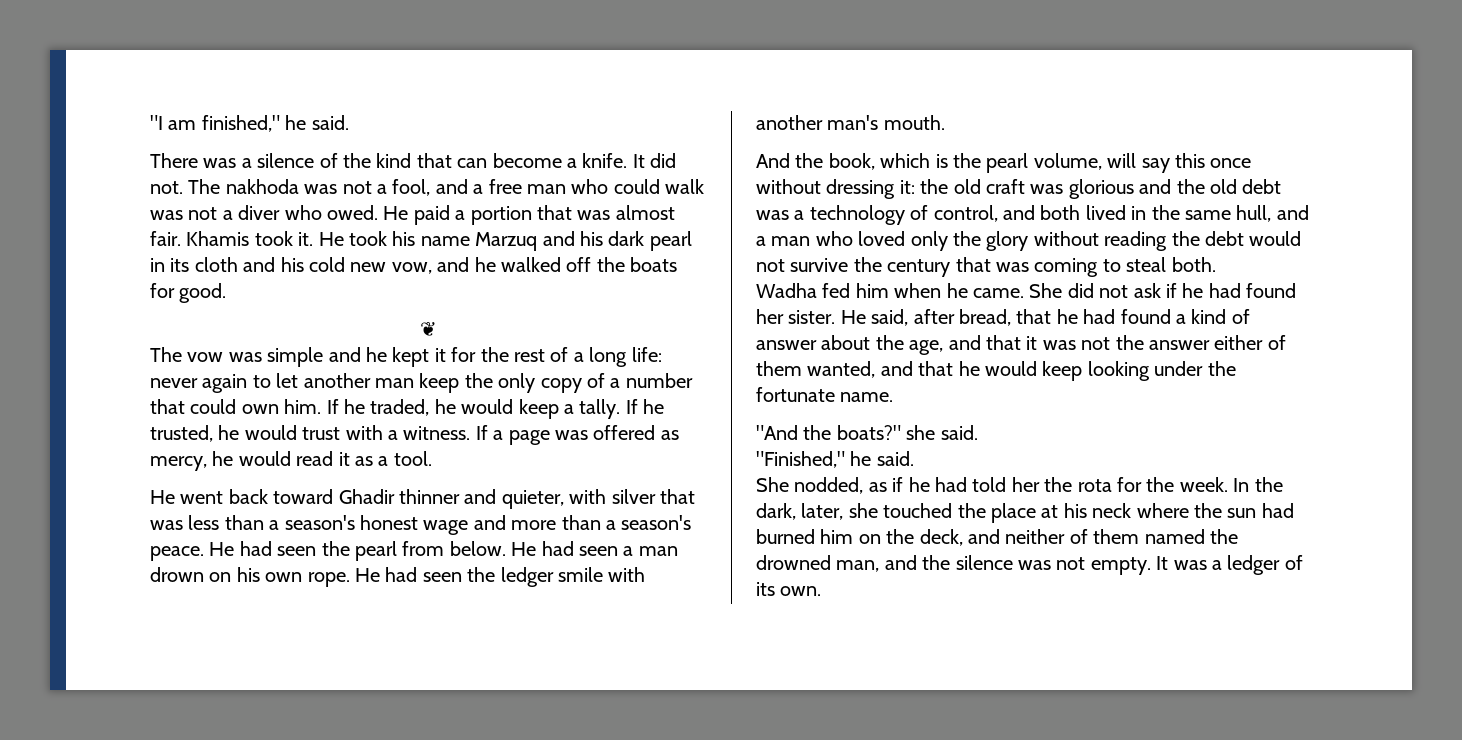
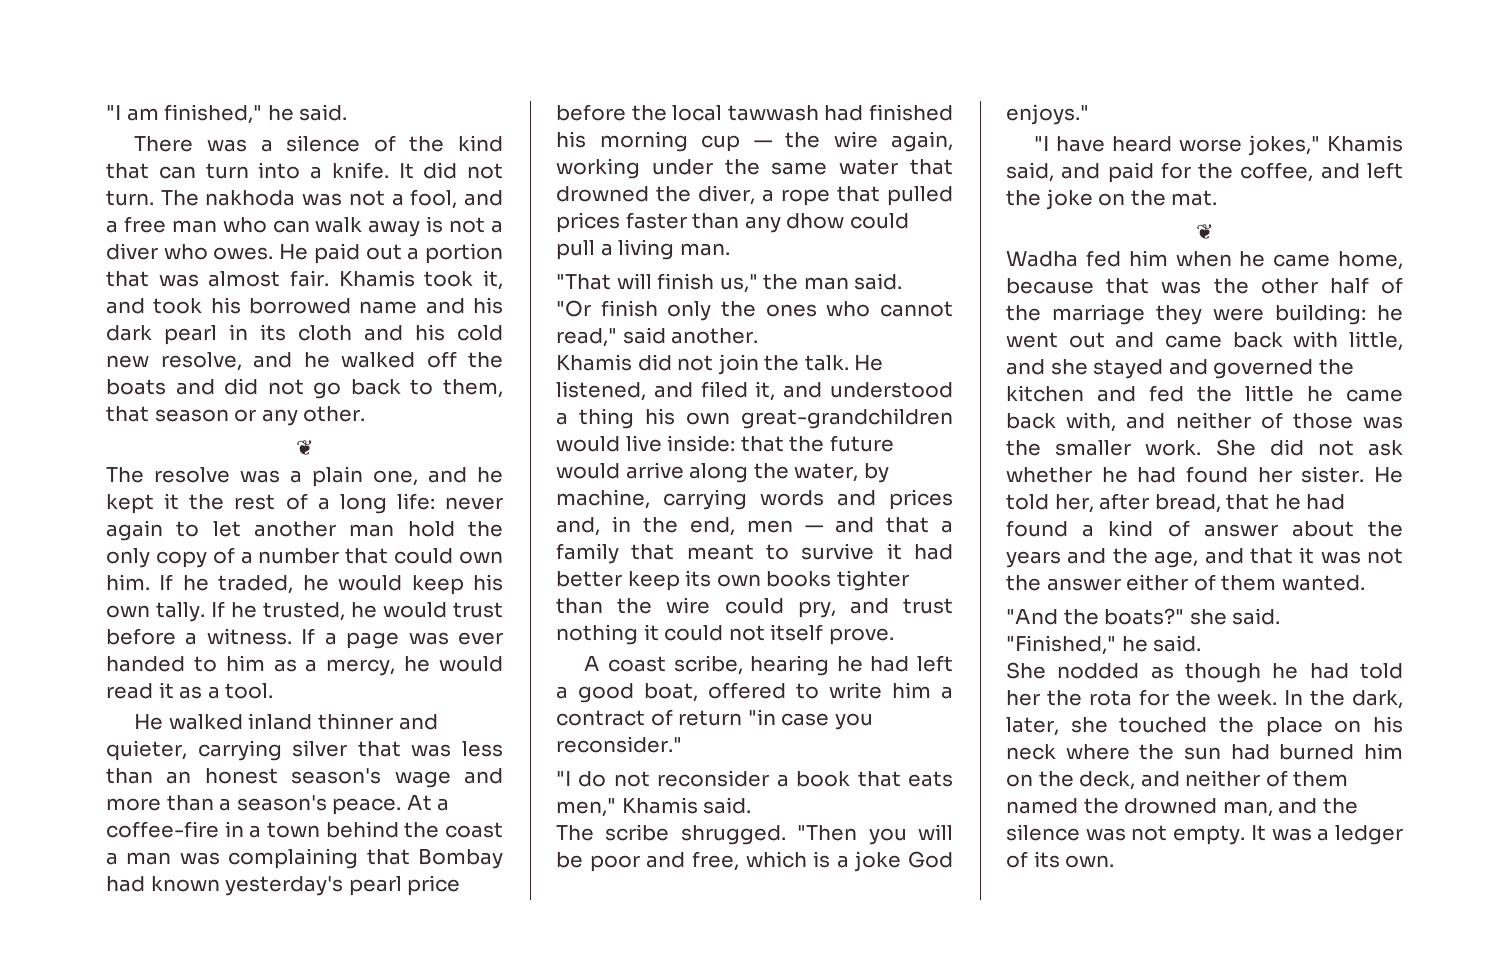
[492,153,562,168] become -> [205,162,301,179] turn into
[150,181,183,194] not. -> [467,163,503,179] [106,190,154,206] not turn.
[613,179,705,194] [150,210,183,220] could walk was -> [272,216,444,237] can walk away is
[327,205,378,220] owed. -> [213,247,274,260] owes.
(450, 215) none -> [365,244,402,260] out
[298,231,538,251] it. He took his name Marzuq -> [483,270,504,290] [106,297,418,314] it, and took his borrowed name
[391,262,432,274] vow, -> [160,352,242,371] resolve,
[150,283,227,303] [419,321,437,336] [150,347,324,367] for good. // ❦ // The vow was simple -> [175,378,503,399] [106,406,366,426] [295,440,314,455] [106,466,418,487] and did not go back to them, that season or any other. // ❦ // The resolve was a plain one,
[451,347,477,362] for -> (180, 501) none
[419,373,460,393] keep -> [407,521,455,537] hold
[564,404,574,414] a -> [473,574,503,591] [106,605,150,618] his own
[345,425,383,440] with -> [106,628,176,645] before
[593,425,679,440] offered as -> [458,632,503,645] [106,655,318,672] ever handed to him as a
[180,489,395,504] went back toward Ghadir -> [168,713,313,730] walked inland
[569,489,607,504] with -> [197,740,282,761] carrying
[269,515,418,530] a season's honest -> [166,768,382,784] an honest season's
[209,541,678,561] [150,567,646,587] [756,115,945,130] [756,153,1252,173] [756,179,1282,199] [756,205,1309,225] [756,231,1302,251] [756,257,1216,277] He had seen the pearl from below. He had seen a man drown on his own rope. He had seen the ledger smile with another man's mouth. // And the book, which is the pearl volume, will say this once without dressing it: the old craft was glorious and the old debt was a technology of control, and both lived in the same hull, and a man who loved only the glory without reading the debt would not survive the century that was coming to steal both. -> [406,795,450,811] [106,821,503,838] [106,848,504,869] [106,875,461,896] [556,104,954,121] [556,131,953,152] [556,158,953,179] [556,185,953,206] [556,212,909,233] [556,239,730,260] [556,273,903,293] [556,300,953,321] [556,327,759,347] [556,354,884,375] [556,381,953,401] [556,408,953,429] [556,435,894,452] [556,462,889,483] [556,489,953,510] [556,516,953,536] [556,543,953,564] [556,570,909,591] [556,597,953,618] [556,624,894,645] [584,655,953,676] [556,682,953,703] [556,709,873,730] [556,736,682,753] [556,770,953,787] [556,797,752,817] [556,824,954,845] [556,851,953,872] [1006,104,1089,125] [1034,135,1403,156] [1006,162,1403,183] [1006,189,1218,210] [1195,224,1214,239] At a coffee-fire in a town behind the coast a man was complaining that Bombay had known yesterday's pearl price before the local tawwash had finished his morning cup — the wire again, working under the same water that drowned the diver, a rope that pulled prices faster than any dhow could pull a living man. // "That will finish us," the man said. // "Or finish only the ones who cannot read," said another. // Khamis did not join the talk. He listened, and filed it, and understood a thing his own great-grandchildren would live inside: that the future would arrive along the water, by machine, carrying words and prices and, in the end, men — and that a family that meant to survive it had better keep its own books tighter than the wire could pry, and trust nothing it could not itself prove. // A coast scribe, hearing he had left a good boat, offered to write him a contract of return "in case you reconsider." // "I do not reconsider a book that eats men," Khamis said. // The scribe shrugged. "Then you will be poor and free, which is a joke God enjoys." // "I have heard worse jokes," Khamis said, and paid for the coffee, and left the joke on the mat. // ❦
[972,288,1024,298] came. -> [1273,251,1403,270] [1006,277,1403,294] [1006,304,1403,325] [1006,331,1403,351] [1006,359,1354,379] [1006,385,1403,402] [1006,412,1403,432] [1006,440,1202,456] came home, because that was the other half of the marriage they were building: he went out and came back with little, and she stayed and governed the kitchen and fed the little he came back with, and neither of those was the smaller work.
[1165,283,1177,298] if -> [1006,467,1092,483] whether
[871,309,909,326] said, -> [1006,494,1094,513] told her,
(904, 342) none -> [1006,548,1148,568] years and the
[807,361,1236,381] [756,387,894,402] wanted, and that he would keep looking under the fortunate name. -> [1281,575,1365,591] wanted.
[794,477,904,494] nodded, as if -> [1057,663,1261,683] nodded as though
[1041,505,1059,518] at -> [1334,720,1362,733] on

